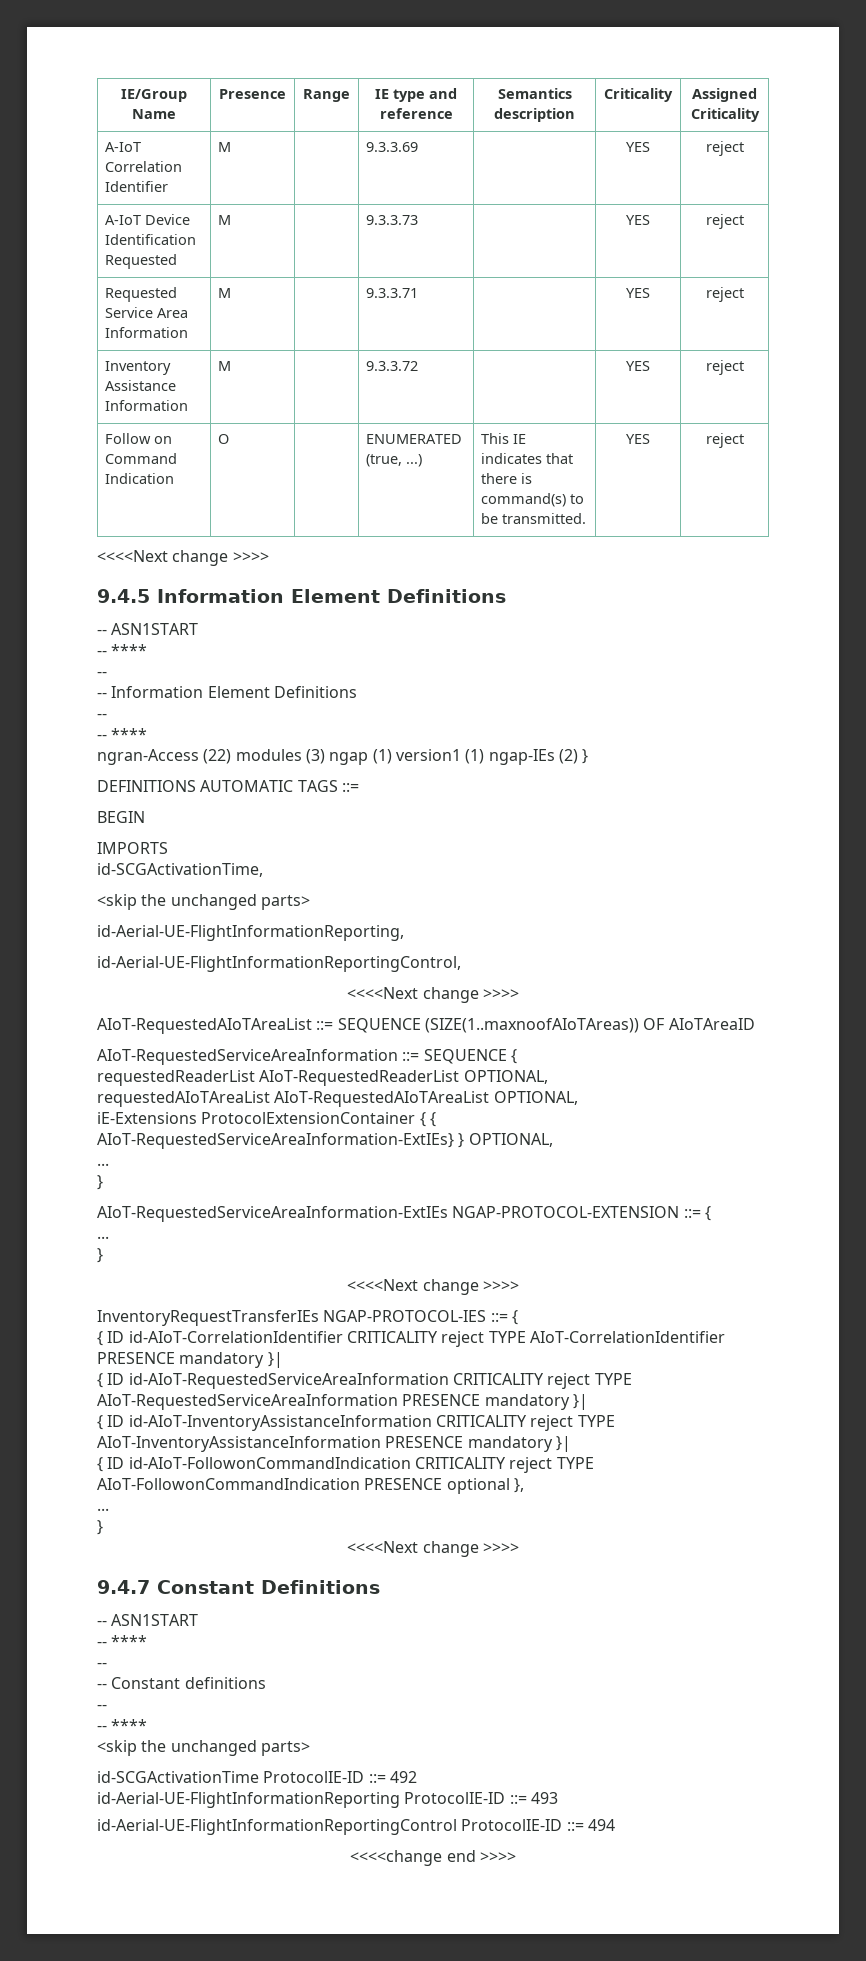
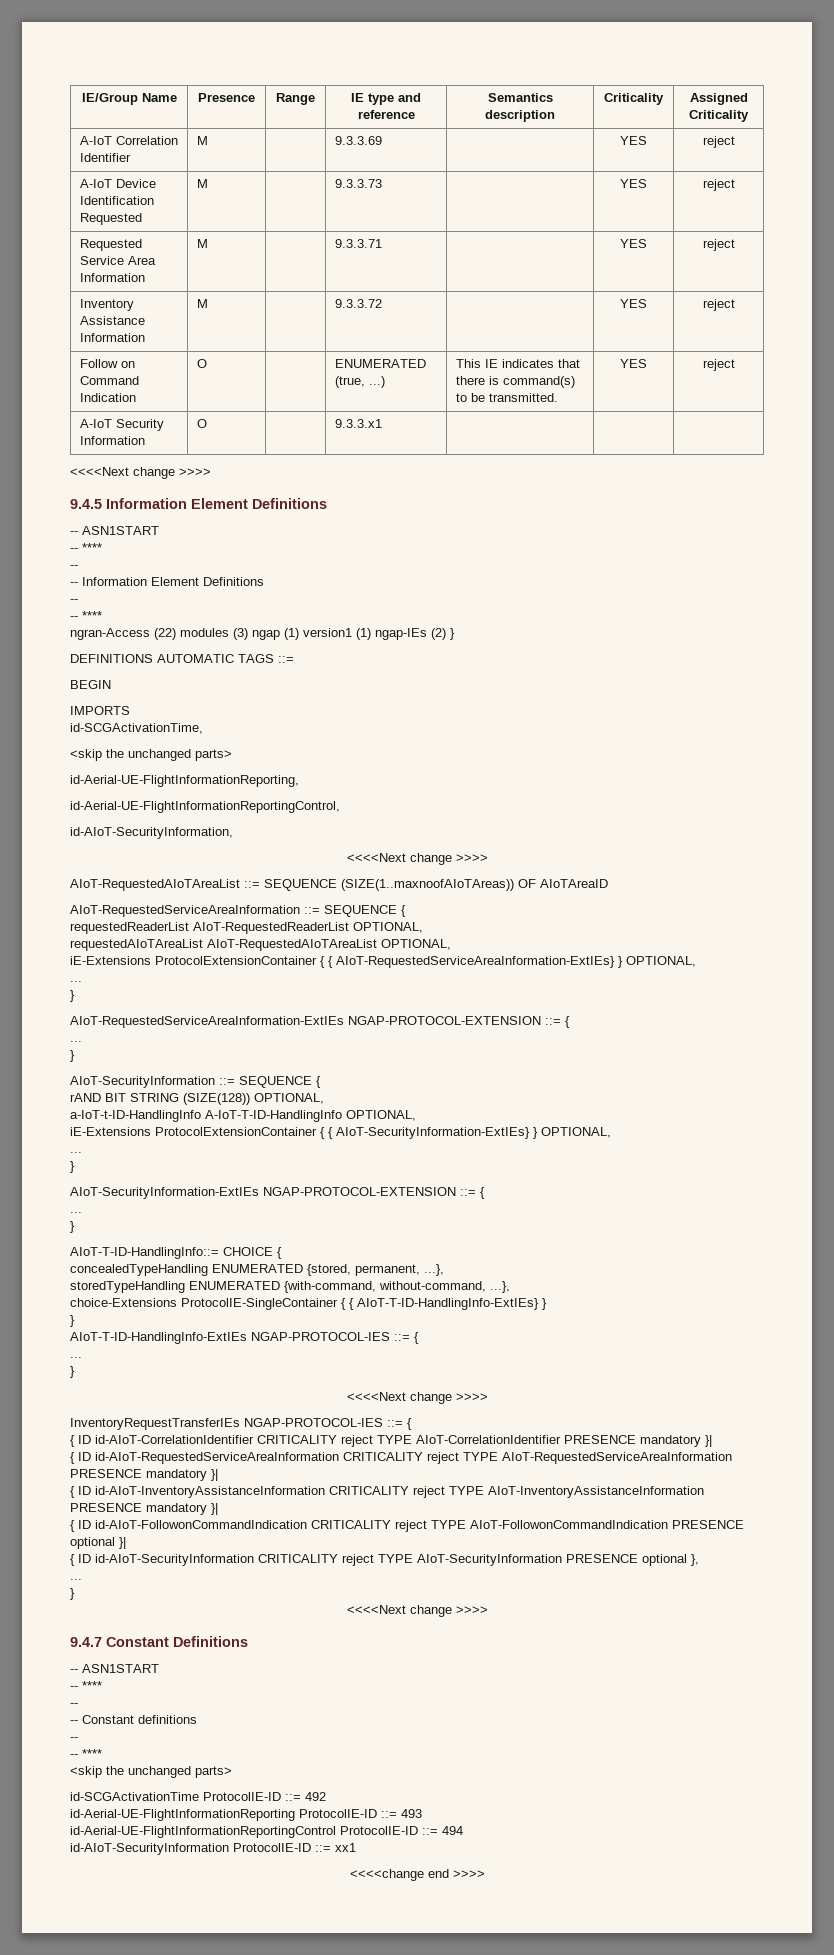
(744, 440) none -> [79,419,164,431] [79,436,145,445] [196,419,207,428] [334,419,382,428] // A-IoT Security Information | O | | 9.3.3.x1 | | |
(461, 964) none -> [70,827,233,839] // id-AIoT-SecurityInformation,
(103, 1255) none -> [70,1076,321,1088] [70,1093,324,1105] [70,1110,416,1122] [70,1127,611,1139] [70,1152,82,1153] [70,1161,75,1173] [70,1187,485,1199] [70,1212,82,1213] [70,1221,75,1233] [70,1247,282,1259] [70,1264,444,1276] [70,1281,510,1293] [70,1298,547,1310] [70,1315,75,1327] [70,1332,419,1344] [70,1357,82,1358] [70,1366,75,1378] // AIoT-SecurityInformation ::= SEQUENCE { // rAND BIT STRING (SIZE(128)) OPTIONAL, // a-IoT-t-ID-HandlingInfo A-IoT-T-ID-HandlingInfo OPTIONAL, // iE-Extensions ProtocolExtensionContainer { { AIoT-SecurityInformation-ExtIEs} } OPTIONAL, // ... // } // AIoT-SecurityInformation-ExtIEs NGAP-PROTOCOL-EXTENSION ::= { // ... // } // AIoT-T-ID-HandlingInfo::= CHOICE { // concealedTypeHandling ENUMERATED {stored, permanent, ...}, // storedTypeHandling ENUMERATED {with-command, without-command, ...}, // choice-Extensions ProtocolIE-SingleContainer { { AIoT-T-ID-HandlingInfo-ExtIEs} } // } // AIoT-T-ID-HandlingInfo-ExtIEs NGAP-PROTOCOL-IES ::= { // ... // }
(510, 1486) none -> [119,1537,126,1549] [70,1554,687,1566] }| // { ID id-AIoT-SecurityInformation CRITICALITY reject TYPE AIoT-SecurityInformation PRESENCE optional
(615, 1825) none -> [70,1843,356,1855] // id-AIoT-SecurityInformation ProtocolIE-ID ::= xx1

